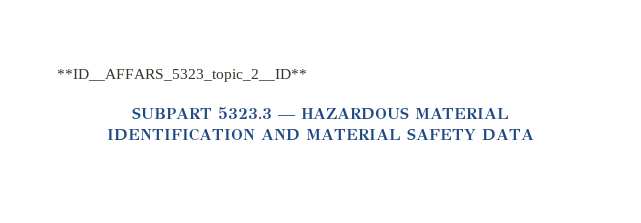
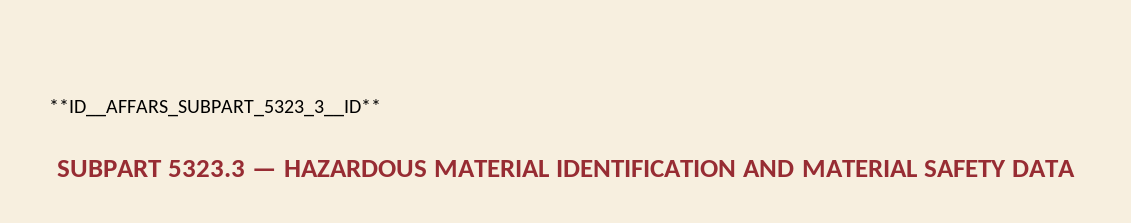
[57,69,307,82] **ID__AFFARS_5323_topic_2__ID** -> [49,99,381,117] **ID__AFFARS_SUBPART_5323_3__ID**

